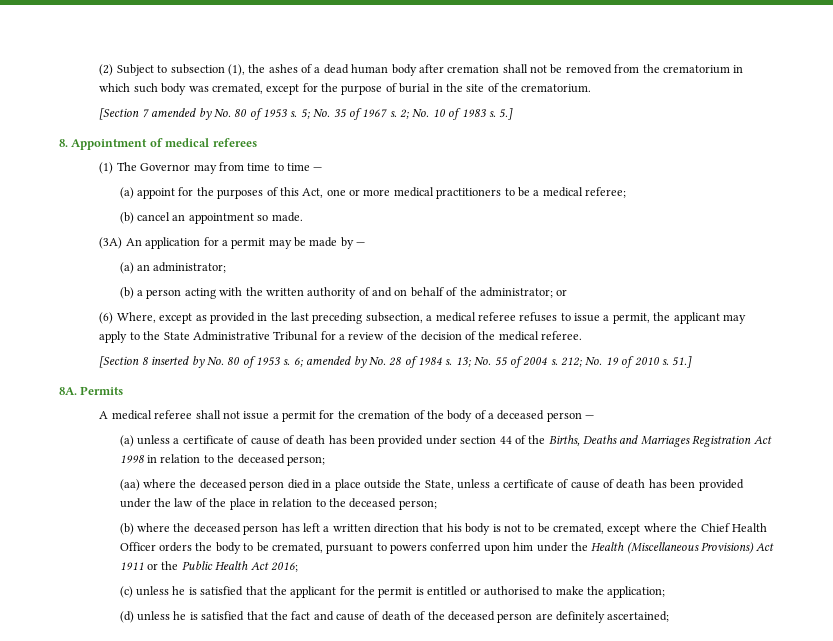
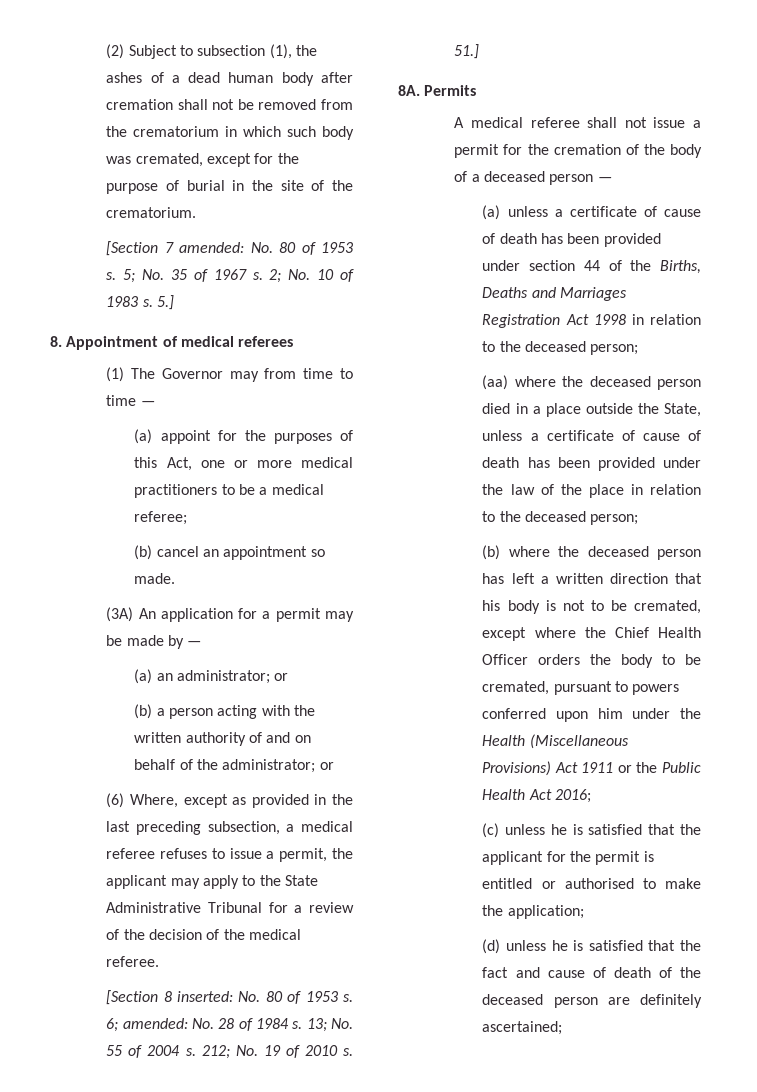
[151,108,212,120] amended by -> [179,242,245,253] amended:
(227, 267) none -> [274,673,289,681] or
[151,356,205,368] inserted by -> [177,991,234,1002] inserted:
[306,356,367,368] amended by -> [122,1018,188,1029] amended:

